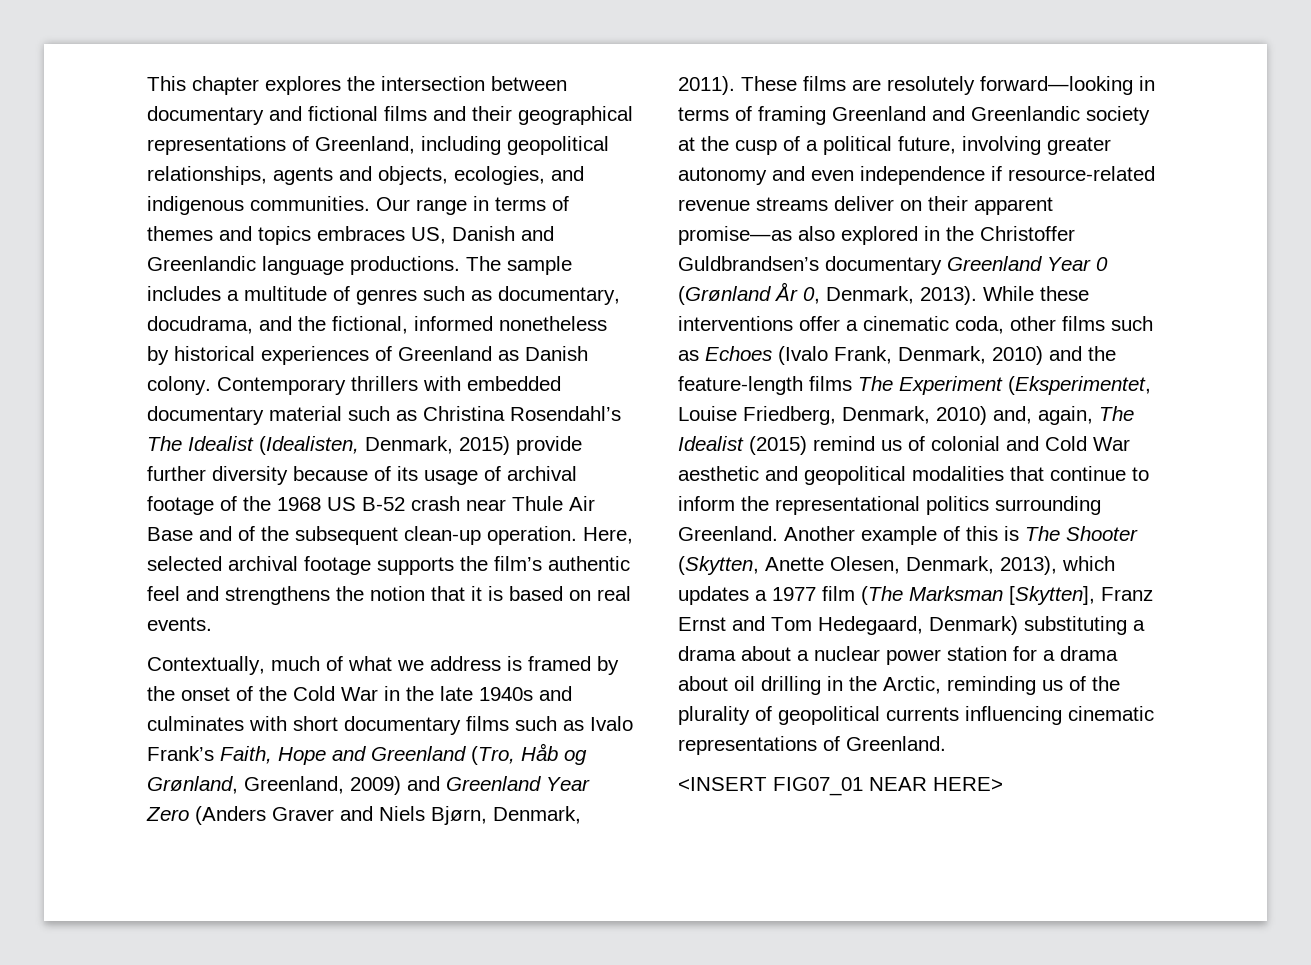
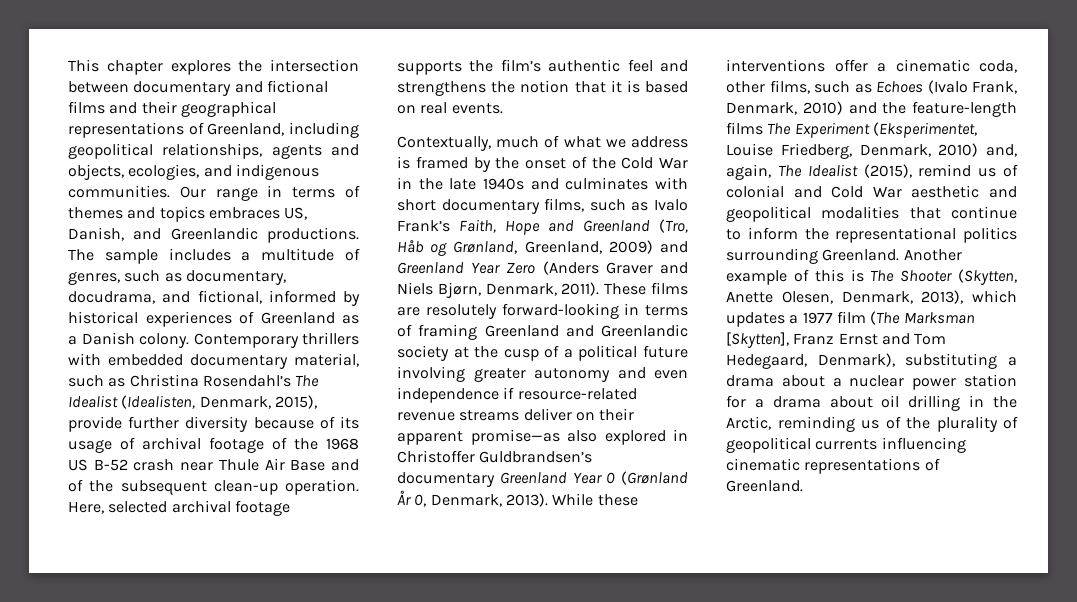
[452,226,554,241] [147,256,344,275] Danish and Greenlandic language -> [68,227,258,241] Danish, and Greenlandic
[356,289,417,305] genres -> [68,271,120,285] genres,
[298,316,326,331] the -> (191, 297) none
[499,316,607,331] nonetheless -> (336, 296) none
(519, 355) none -> [68,336,77,345] a
[269,406,342,421] material -> [294,353,359,367] material,
[459,436,510,455] 2015) -> [274,395,317,409] 2015),
[466,716,509,731] films -> [544,198,585,212] films,
[980,76,1133,95] forward—looking -> [501,303,619,319] forward-looking
[898,136,956,154] future, -> [643,345,688,358] future
[946,226,974,241] the -> (688, 435) none
[1062,316,1105,331] films -> [769,80,810,94] films,
[749,436,807,455] (2015) -> [863,164,912,178] (2015),
[929,616,1018,635] Denmark) -> [817,353,895,367] Denmark),
[678,777,1003,796] // <INSERT FIG07_01 NEAR HERE> -> (803, 486) none

